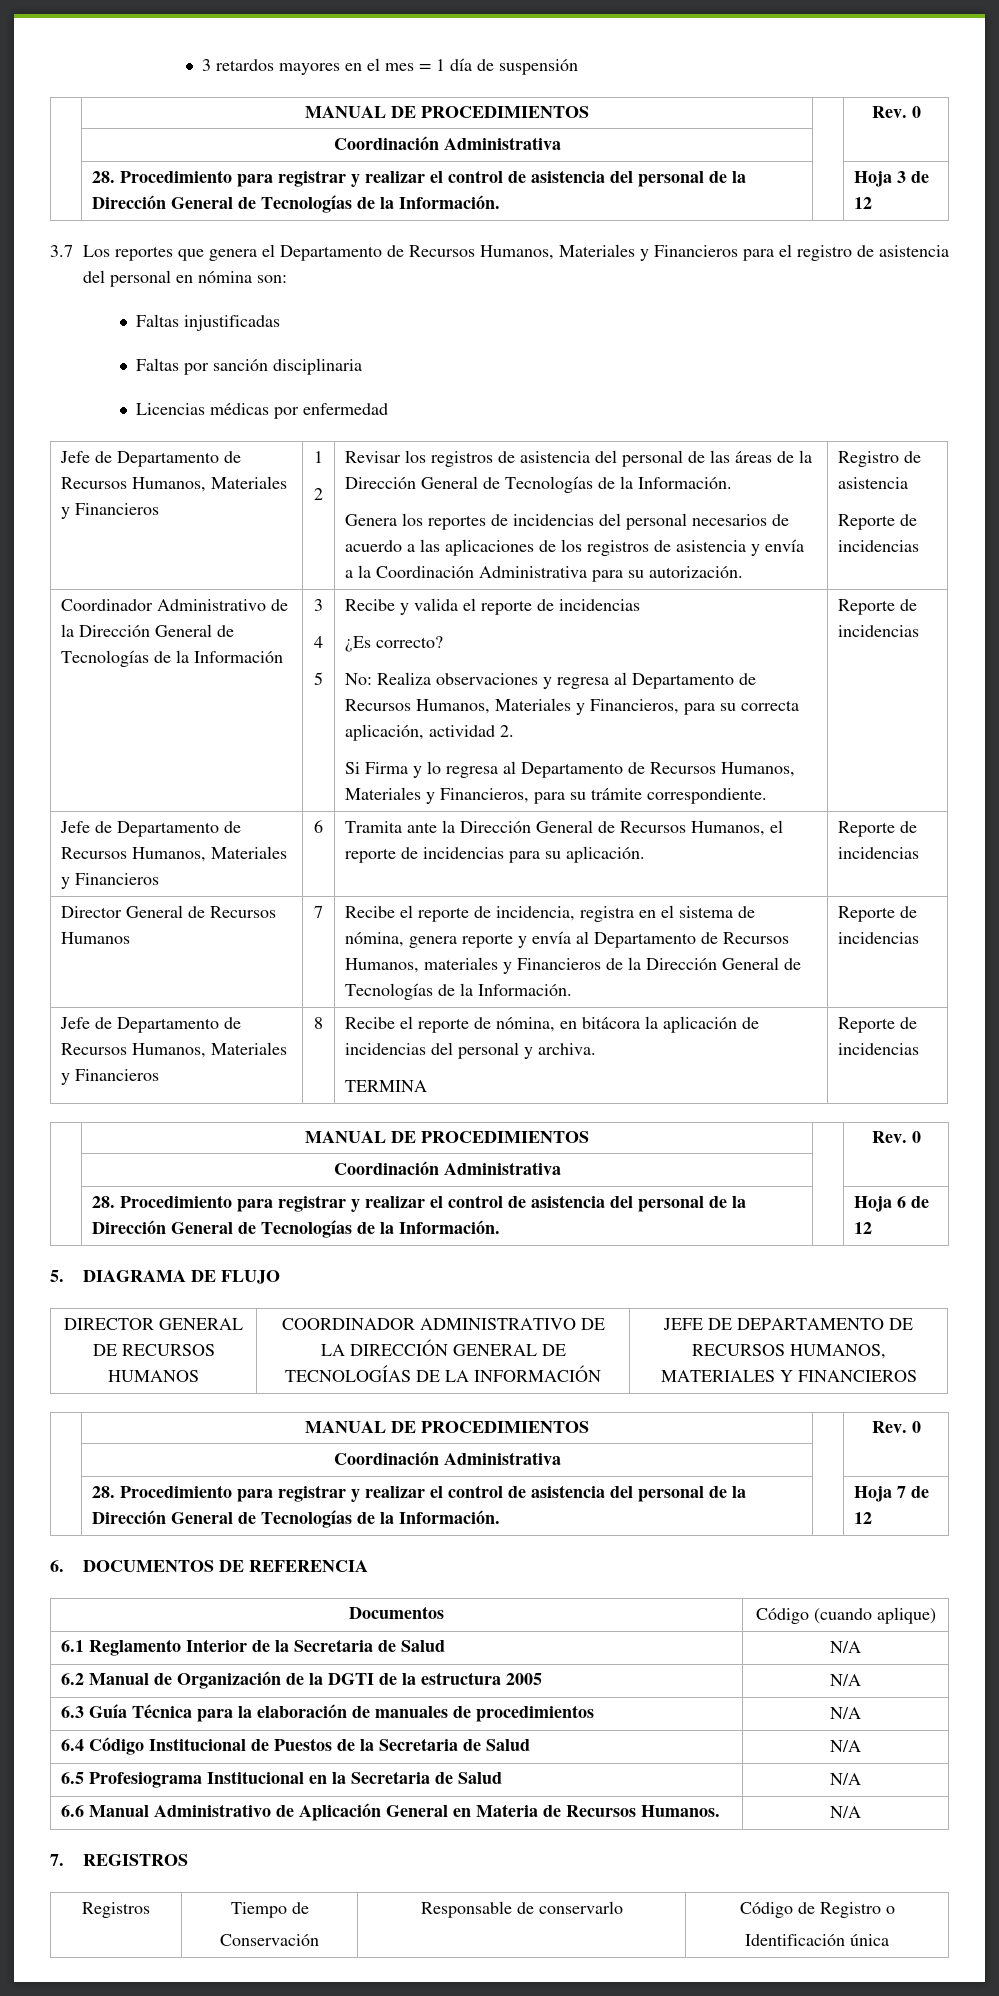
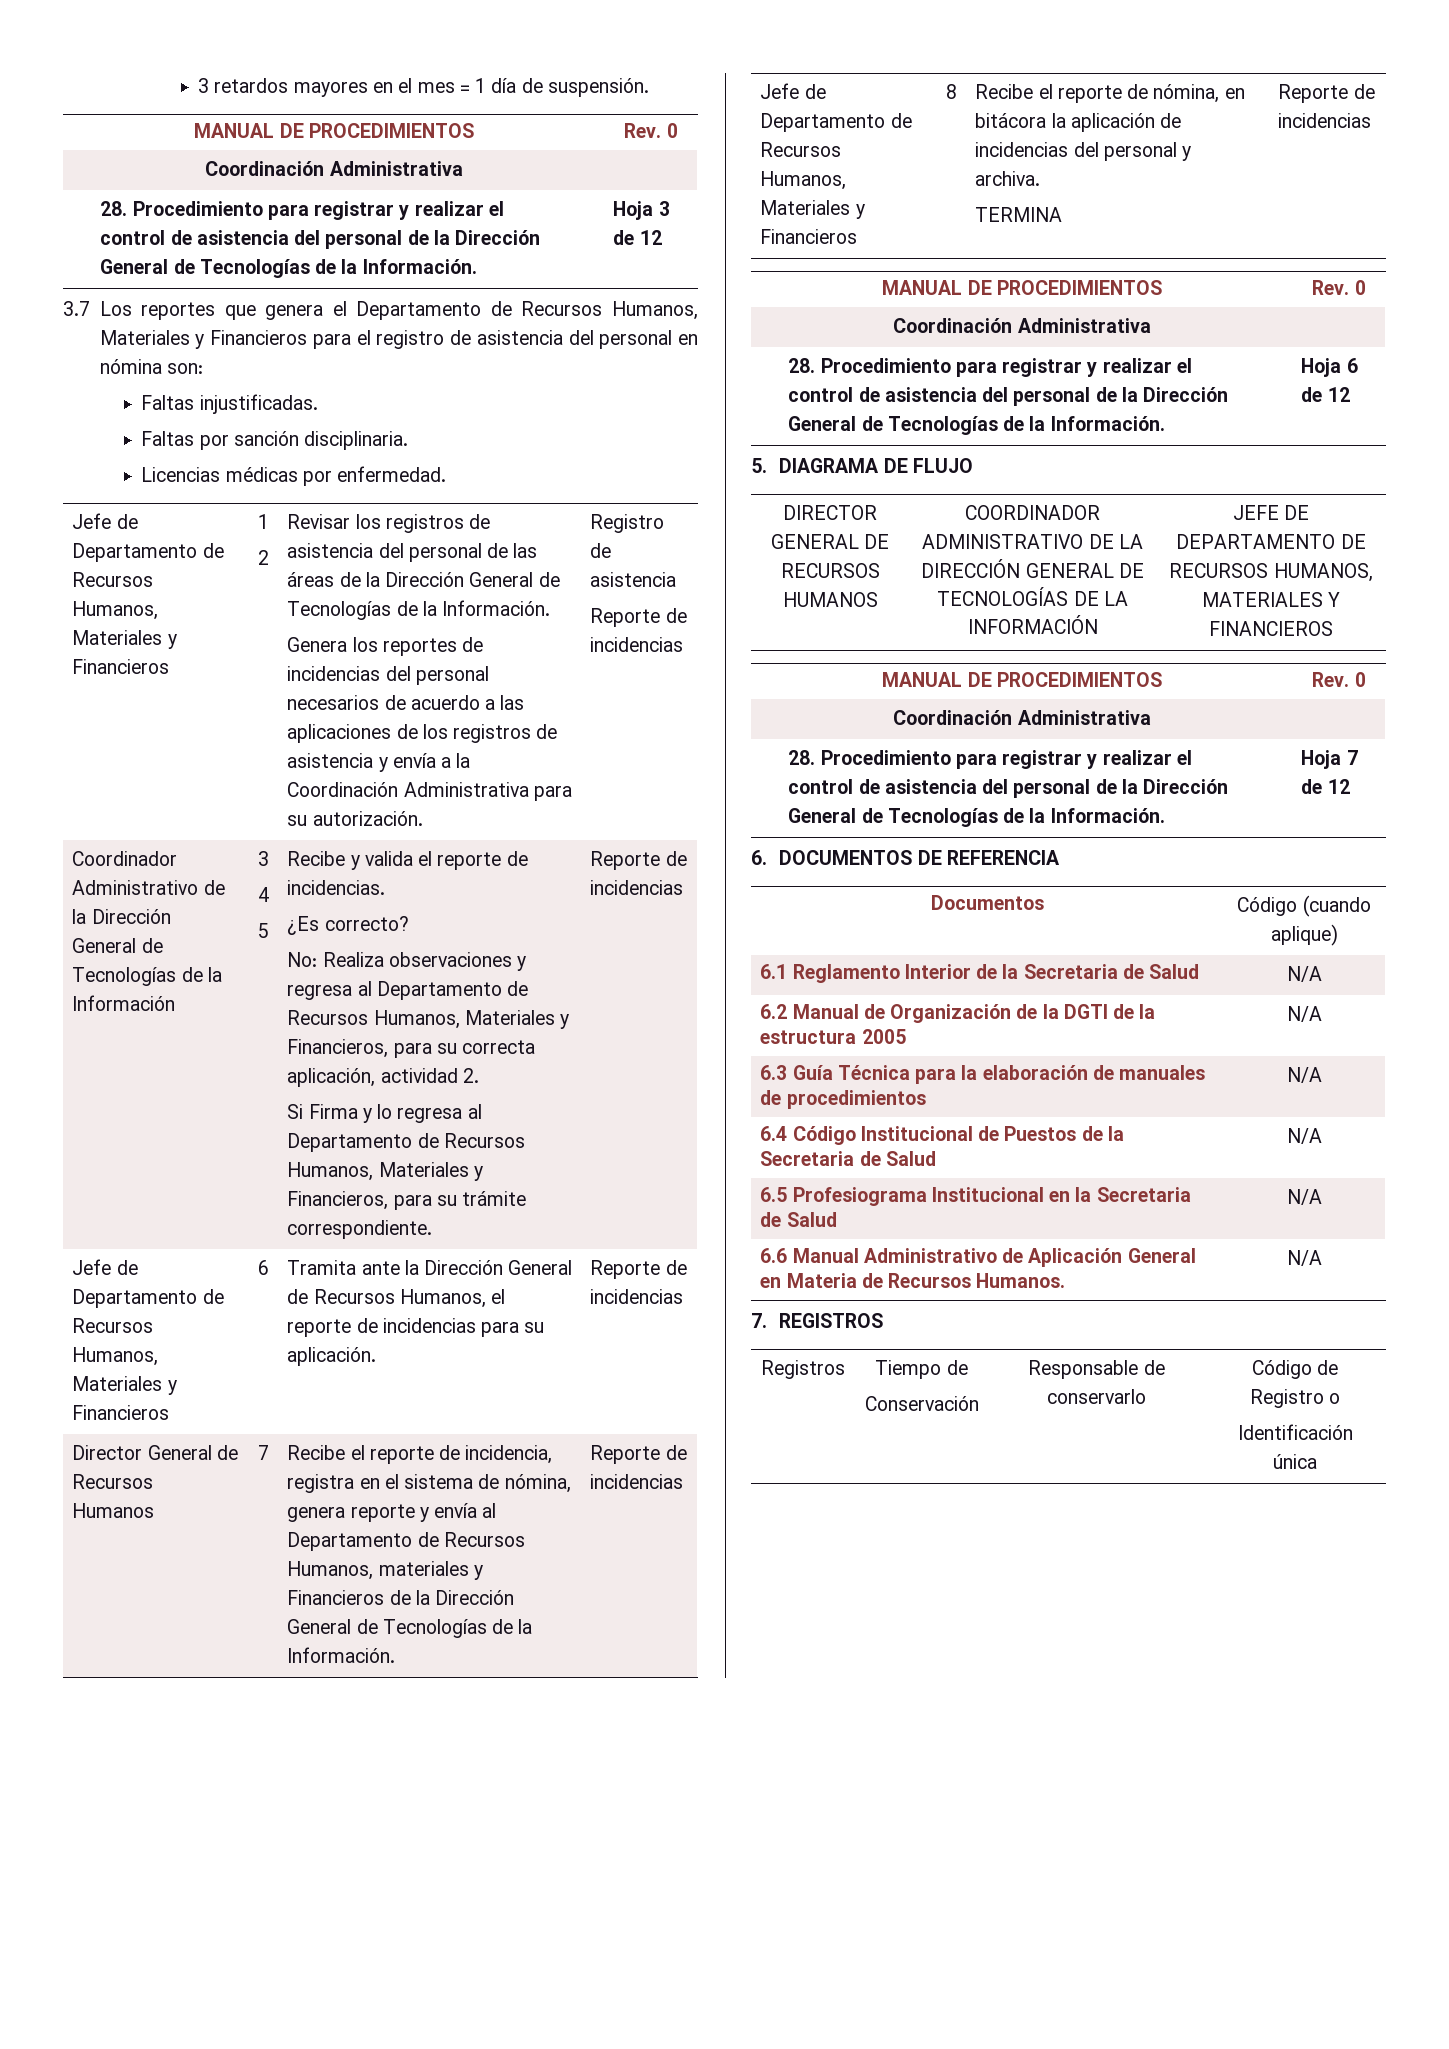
[498,59,578,75] suspensión -> [547,78,649,97] suspensión.
[183,315,280,331] injustificadas -> [199,394,318,414] injustificadas.
[272,358,362,375] disciplinaria -> [304,431,409,450] disciplinaria.
[302,403,388,415] enfermedad -> [337,466,447,482] enfermedad.
[559,599,641,611] incidencias -> [287,880,386,895] incidencias.

